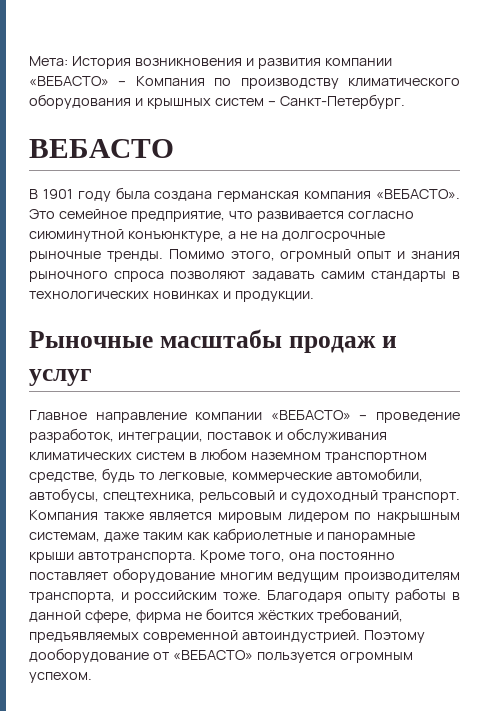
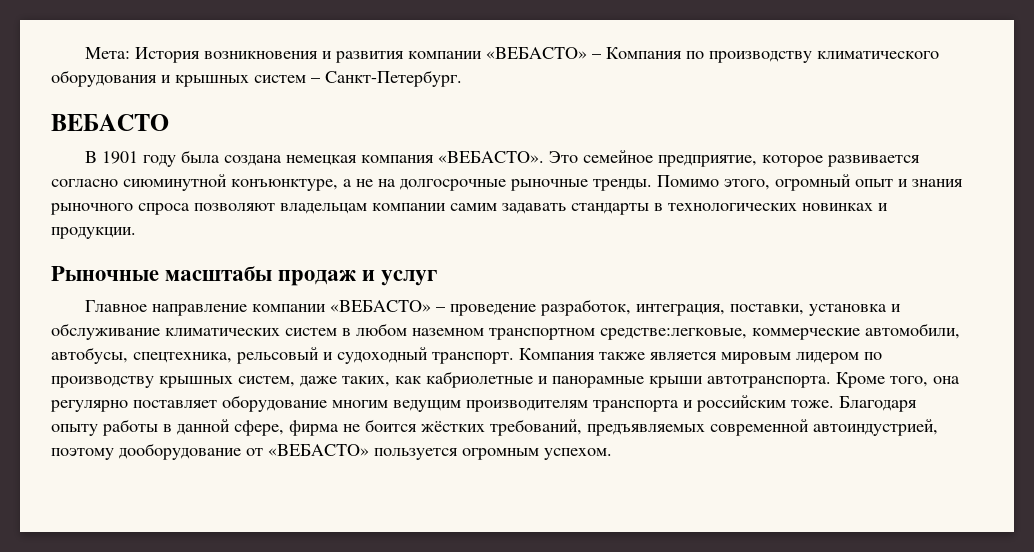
[217,191,300,202] германская -> [286,155,358,166] немецкая
[228,211,253,219] что -> [762,155,824,167] которое
[251,271,365,281] задавать самим -> [280,203,566,214] владельцам компании самим задавать
[117,428,387,443] интеграции, поставок и обслуживания -> [636,304,902,316] [51,323,160,340] интеграция, поставки, установка и обслуживание
[29,468,228,483] средстве, будь то легковые, -> [600,328,747,340] средстве:легковые,
[377,512,461,523] [29,532,183,542] накрышным системам, даже таким -> [51,376,390,388] производству крышных систем, даже таких,
[318,552,395,560] постоянно -> [50,400,128,412] регулярно
[29,592,115,603] транспорта, -> [593,400,679,412] транспорта
[241,630,425,643] автоиндустрией. Поэтому -> [813,419,938,436] [51,448,114,460] автоиндустрией, поэтому

